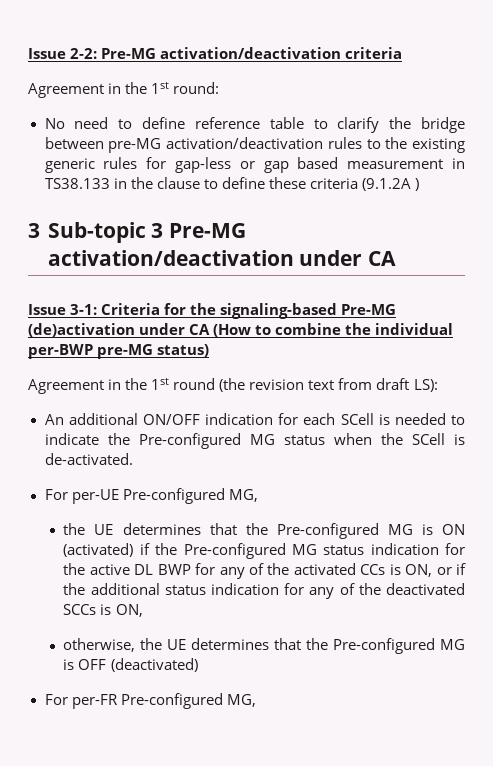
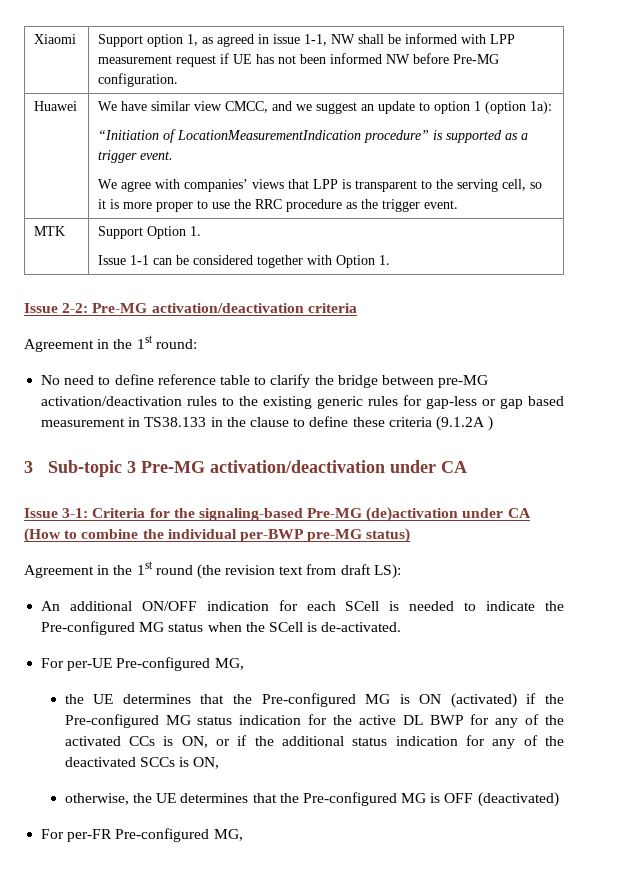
(28, 53) none -> [34,34,77,44] [98,33,516,47] [98,53,500,67] [98,73,179,87] [34,101,78,111] [98,101,553,114] [98,129,529,143] [98,150,174,163] [98,179,543,192] [98,199,459,212] [34,226,66,236] [98,226,202,239] [98,255,391,268] Xiaomi | Support option 1, as agreed in issue 1-1, NW shall be informed with LPP measurement request if UE has not been informed NW before Pre-MG configuration. // Huawei | We have similar view CMCC, and we suggest an update to option 1 (option 1a): // “Initiation of LocationMeasurementIndication procedure” is supported as a trigger event. // We agree with companies’ views that LPP is transparent to the serving cell, so it is more proper to use the RRC procedure as the trigger event. // MTK | Support Option 1. // Issue 1-1 can be considered together with Option 1. //

